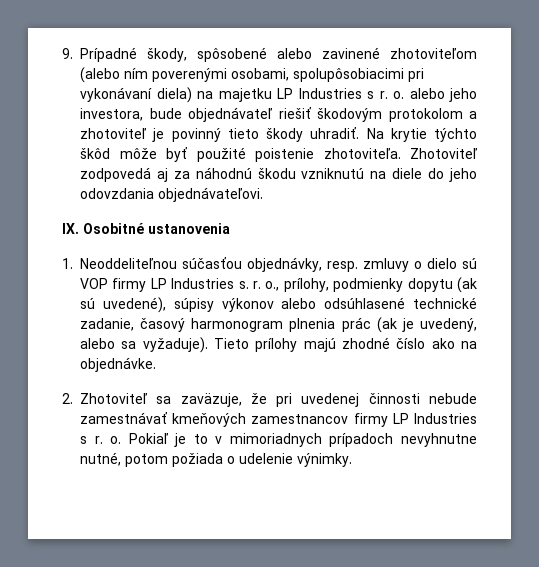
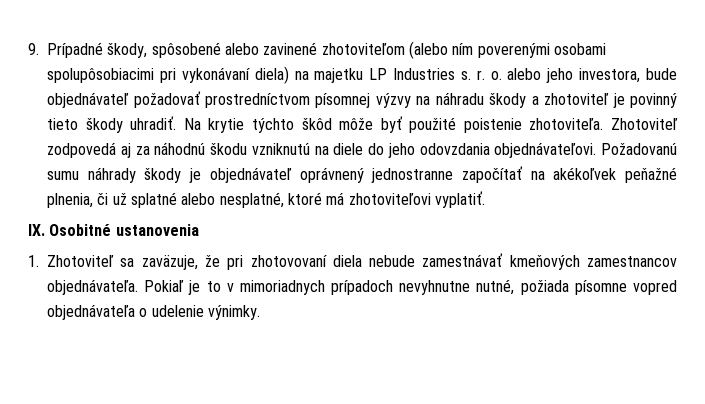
[231,68,289,81] osobami, -> [553,43,606,55] osobami
[367,91,374,99] s -> [460,71,471,80] s.
[278,107,463,122] riešiť škodovým protokolom -> [133,91,527,108] požadovať prostredníctvom písomnej výzvy na náhradu škody
[62,223,230,234] [62,257,477,272] [80,277,477,293] [80,297,477,313] [80,317,478,333] [80,337,477,353] [80,357,156,372] [62,393,73,404] // IX. Osobitné ustanovenia // 1. Neoddeliteľnou súčasťou objednávky, resp. zmluvy o dielo sú VOP firmy LP Industries s. r. o., prílohy, podmienky dopytu (ak sú uvedené), súpisy výkonov alebo odsúhlasené technické zadanie, časový harmonogram plnenia prác (ak je uvedený, alebo sa vyžaduje). Tieto prílohy majú zhodné číslo ako na objednávke. // 2. -> [600,143,677,155] [47,166,678,183] [47,191,485,208] [28,224,199,236] [28,255,39,267] Požadovanú sumu náhrady škody je objednávateľ oprávnený jednostranne započítať na akékoľvek peňažné plnenia, či už splatné alebo nesplatné, ktoré má zhotoviteľovi vyplatiť. // IX. Osobitné ustanovenia // 1.
[301,393,420,407] uvedenej činnosti -> [250,255,362,267] zhotovovaní diela
[353,413,477,427] [80,436,122,444] firmy LP Industries s r. o. -> [47,279,139,295] objednávateľa.
[125,453,223,467] potom požiada -> [520,280,678,295] [47,304,136,320] požiada písomne vopred objednávateľa

